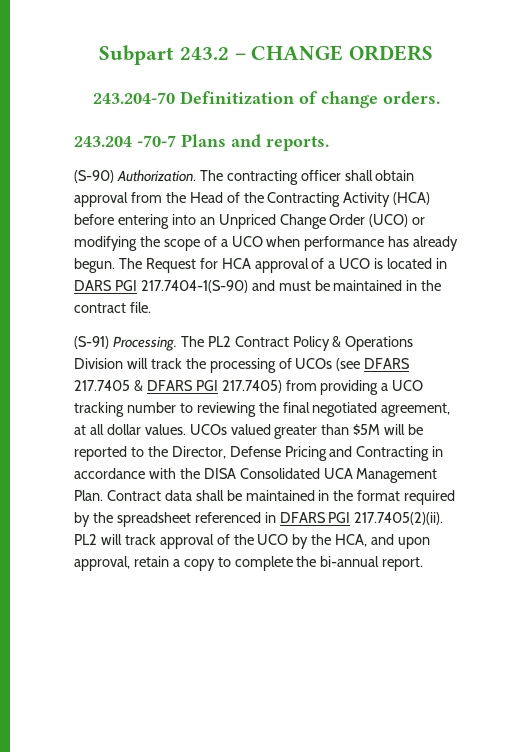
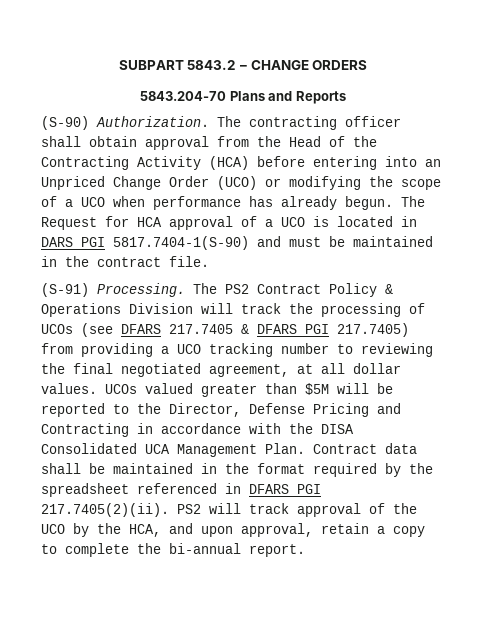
[99,45,229,65] Subpart 243.2 -> [118,60,237,70] SUBPART 5843.2
[92,91,440,108] [74,135,176,147] 243.204-70 Definitization of change orders. // 243.204 -70-7 -> [140,91,227,101] 5843.204-70
[266,136,329,151] reports. -> [295,91,346,104] Reports
[140,280,248,293] 217.7404-1(S-90) -> [113,236,249,250] 5817.7404-1(S-90)
[207,336,231,347] PL2 -> [225,284,249,294] PS2
[74,534,97,545] PL2 -> [177,504,201,514] PS2

